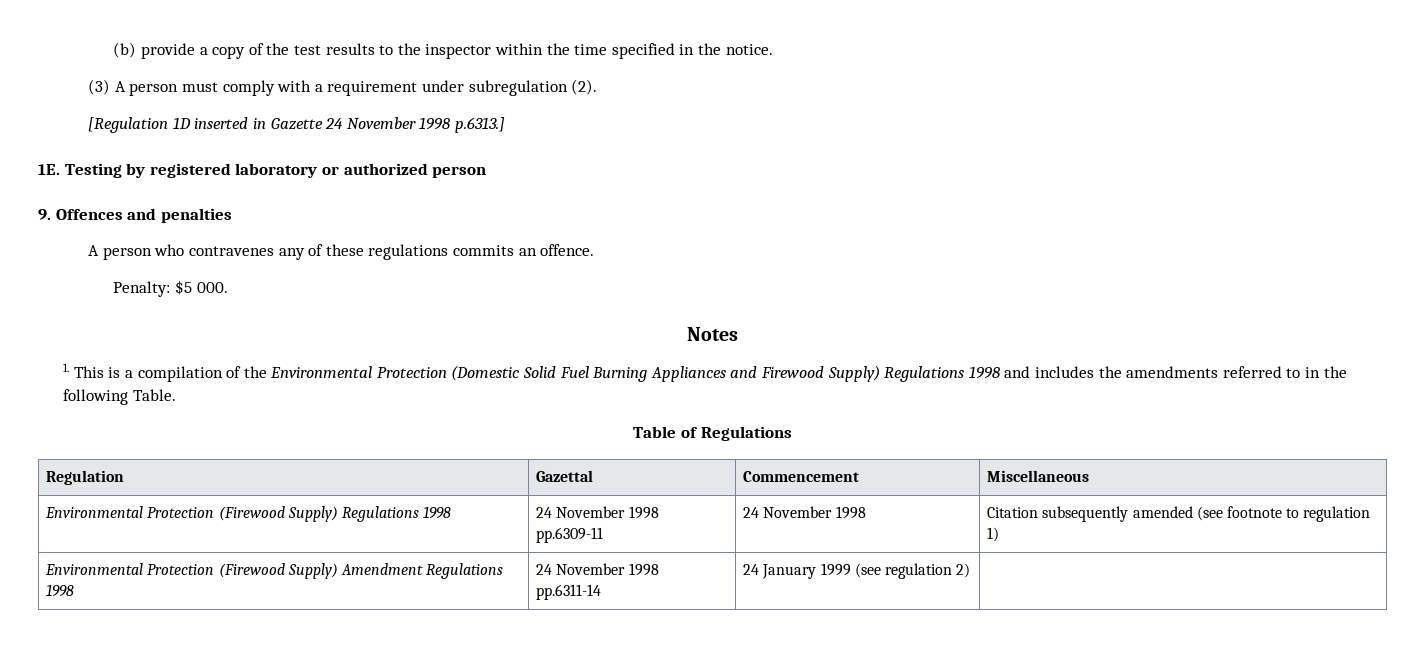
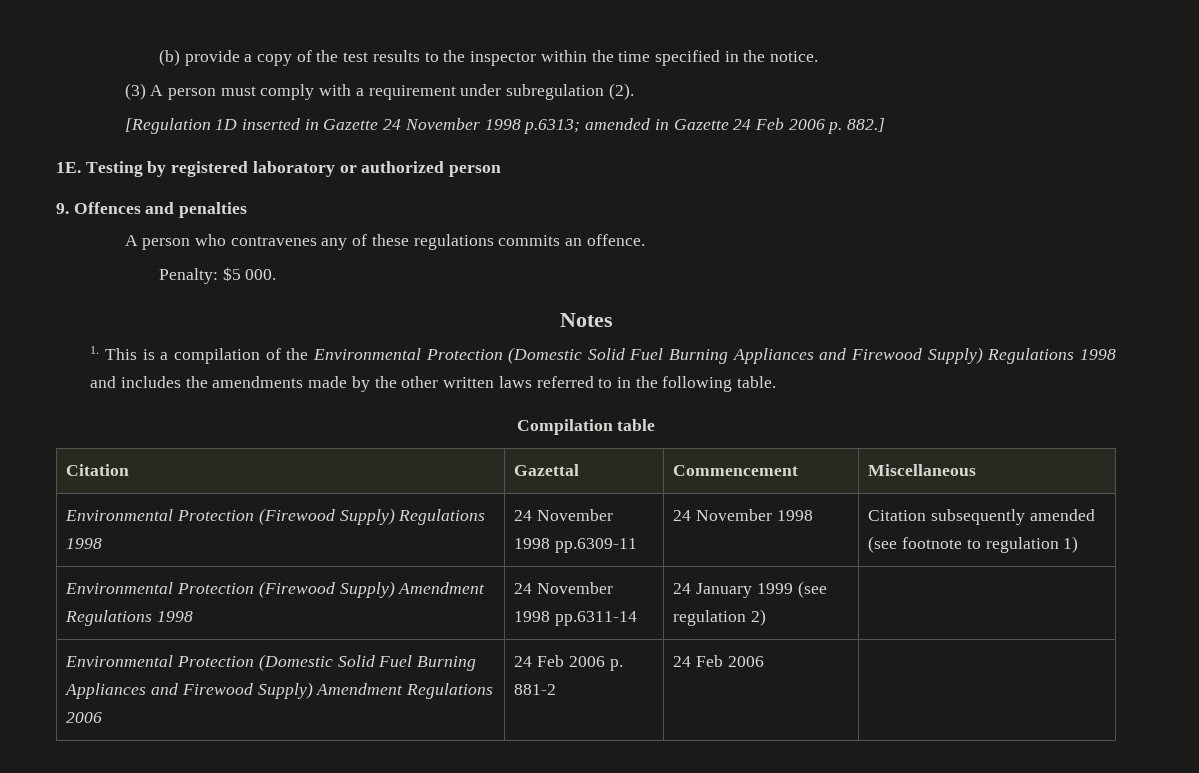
[455,117,506,133] p.6313.] -> [523,118,886,134] p.6313; amended in Gazette 24 Feb 2006 p. 882.]
(1219, 372) none -> [308,376,532,392] made by the other written laws
[132,389,176,401] [633,426,792,441] [46,470,125,485] Table. // Table of Regulations // Regulation -> [737,376,777,388] [516,419,656,435] [66,464,130,476] table. // Compilation table // Citation
(971, 570) none -> [65,654,477,671] [65,682,494,699] [66,712,103,723] [514,655,623,671] [514,684,557,695] [673,655,764,667] // Environmental Protection (Domestic Solid Fuel Burning Appliances and Firewood Supply) Amendment Regulations 2006 | 24 Feb 2006 p. 881-2 | 24 Feb 2006 |

